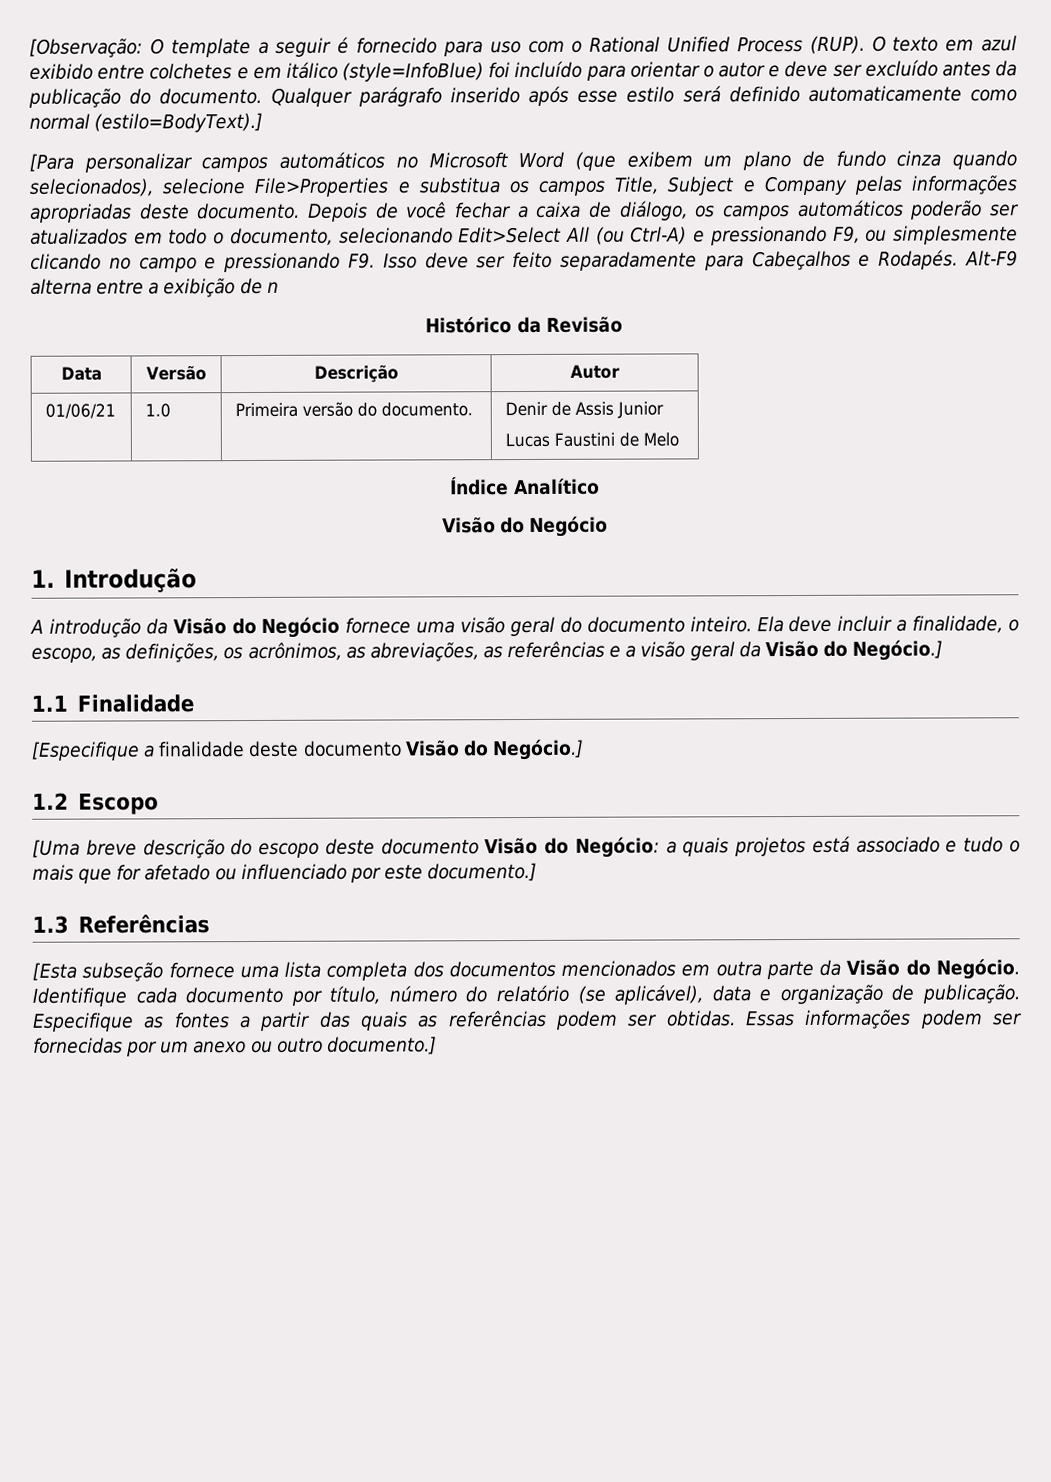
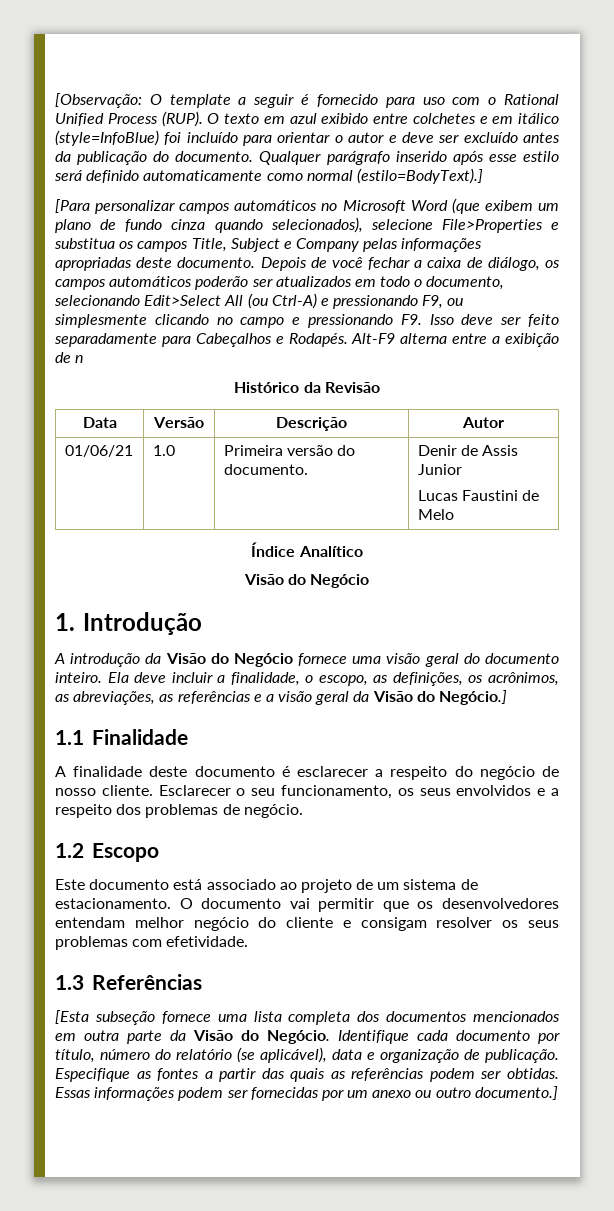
[31,741,156,761] [Especifique a -> [55,766,66,777] A
[404,738,584,761] [32,792,159,815] [32,835,1020,859] [32,862,538,884] Visão do Negócio.] // 1.2 Escopo // [Uma breve descrição do escopo deste documento Visão do Negócio: a quais projetos está associado e tudo o mais que for afetado ou influenciado por este documento.] -> [281,766,559,780] [55,785,559,799] [55,804,303,818] [55,843,159,862] [55,879,478,893] [55,898,559,912] [55,917,559,931] [55,936,249,950] é esclarecer a respeito do negócio de nosso cliente. Esclarecer o seu funcionamento, os seus envolvidos e a respeito dos problemas de negócio. // 1.2 Escopo // Este documento está associado ao projeto de um sistema de estacionamento. O documento vai permitir que os desenvolvedores entendam melhor negócio do cliente e consigam resolver os seus problemas com efetividade.

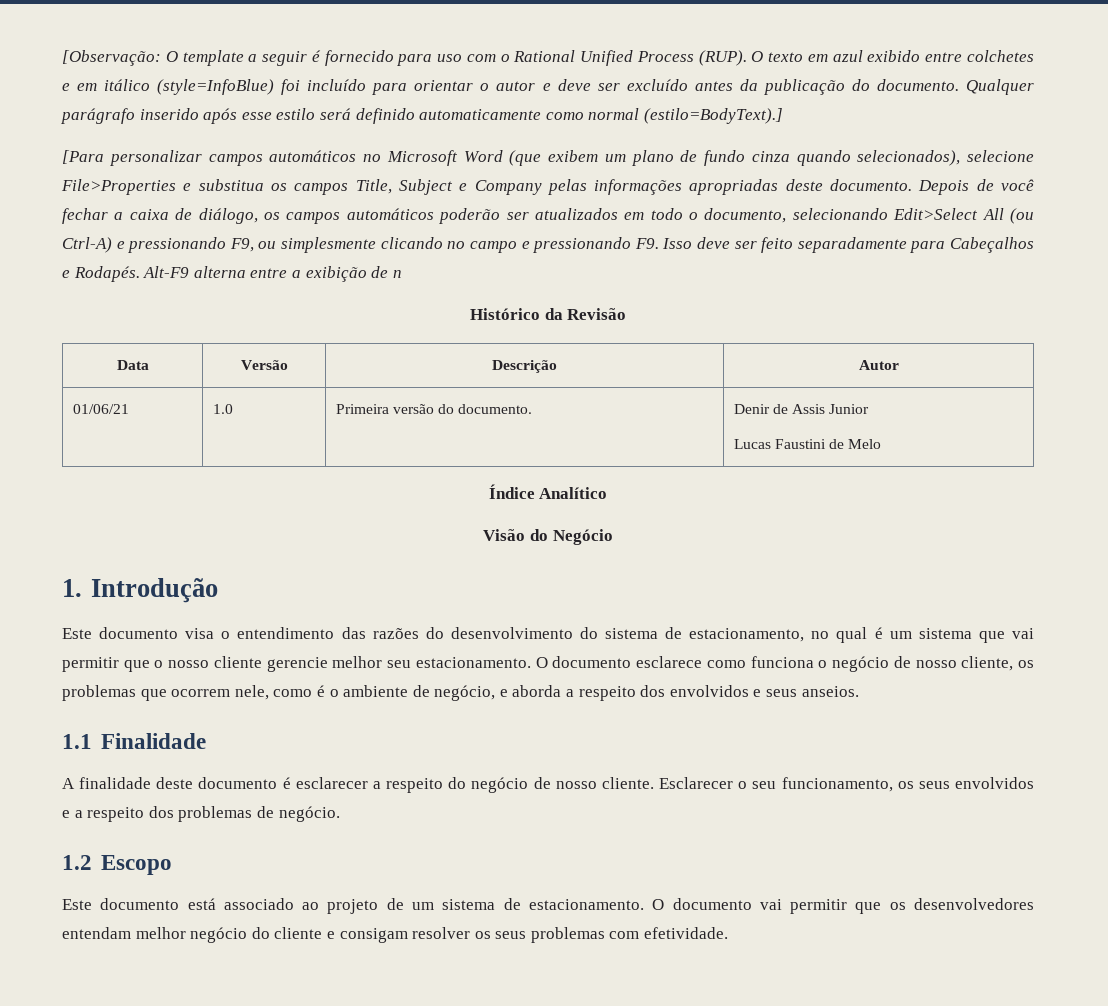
[54,653,559,667] [55,672,559,686] [55,690,508,705] A introdução da Visão do Negócio fornece uma visão geral do documento inteiro. Ela deve incluir a finalidade, o escopo, as definições, os acrônimos, as abreviações, as referências e a visão geral da Visão do Negócio.] -> [62,627,1034,643] [62,656,1034,672] [62,685,859,701] Este documento visa o entendimento das razões do desenvolvimento do sistema de estacionamento, no qual é um sistema que vai permitir que o nosso cliente gerencie melhor seu estacionamento. O documento esclarece como funciona o negócio de nosso cliente, os problemas que ocorrem nele, como é o ambiente de negócio, e aborda a respeito dos envolvidos e seus anseios.
[55,974,202,990] [55,1010,560,1025] [55,1030,560,1044] [55,1047,559,1063] [55,1068,559,1082] [55,1086,558,1101] // 1.3 Referências // [Esta subseção fornece uma lista completa dos documentos mencionados em outra parte da Visão do Negócio. Identifique cada documento por título, número do relatório (se aplicável), data e organização de publicação. Especifique as fontes a partir das quais as referências podem ser obtidas. Essas informações podem ser fornecidas por um anexo ou outro documento.] -> (729, 933) none

